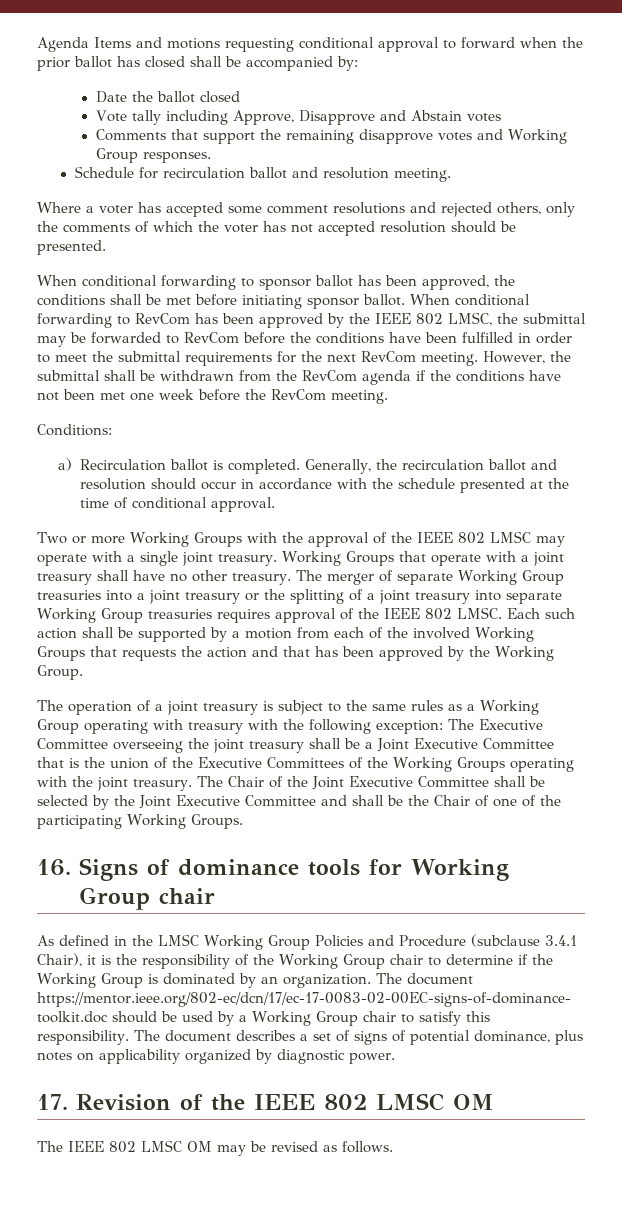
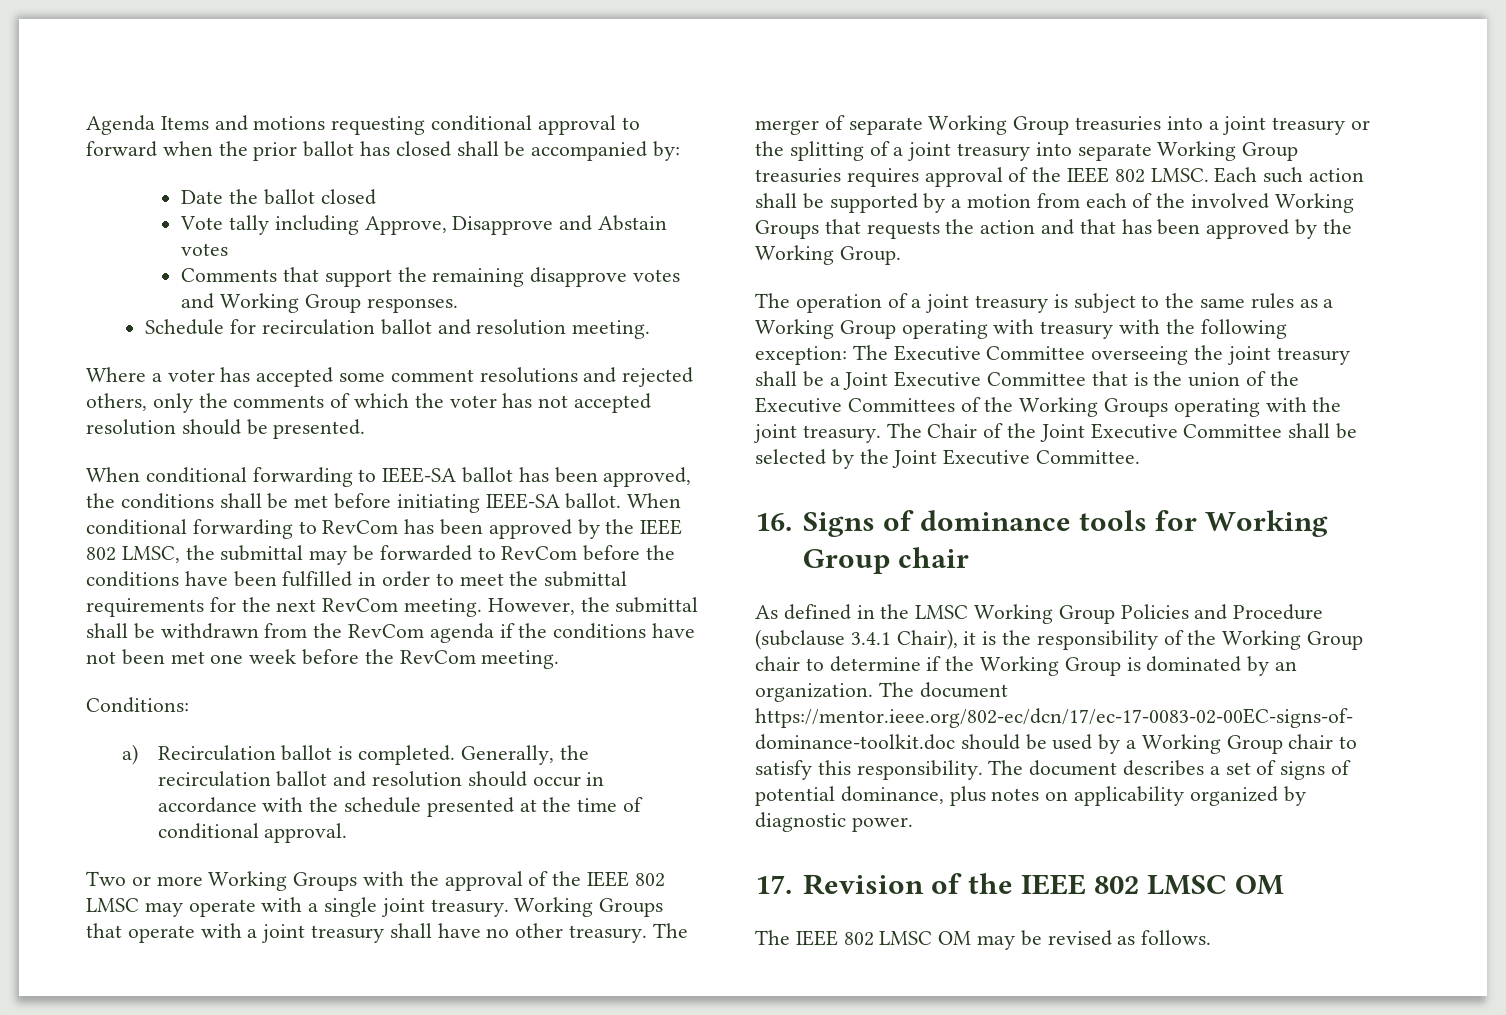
[259,278,311,290] sponsor -> [382,467,457,483] IEEE-SA
[307,297,359,309] sponsor -> [485,493,560,509] IEEE-SA
[245,795,561,807] [37,814,243,829] Committee and shall be the Chair of one of the participating Working Groups. -> [1036,450,1141,464] Committee.

